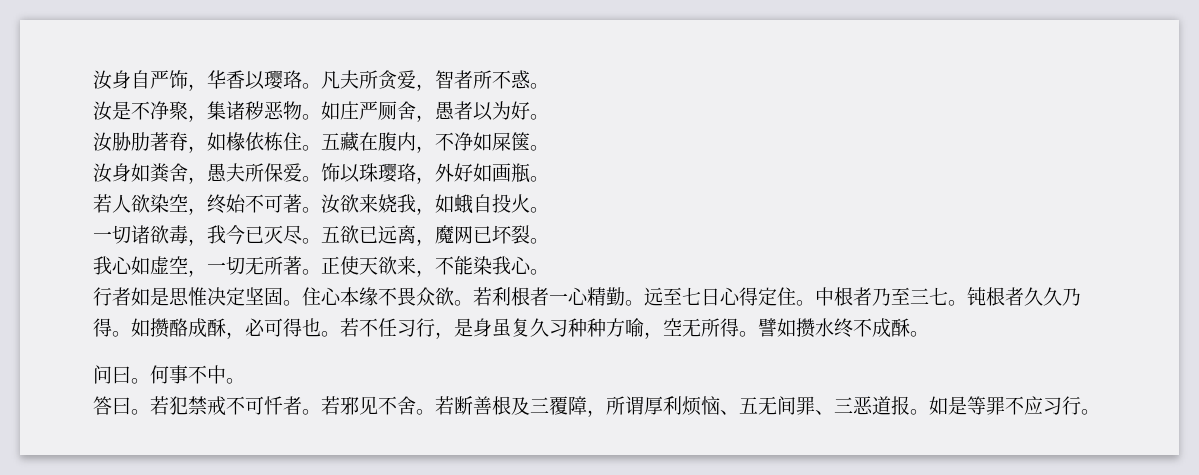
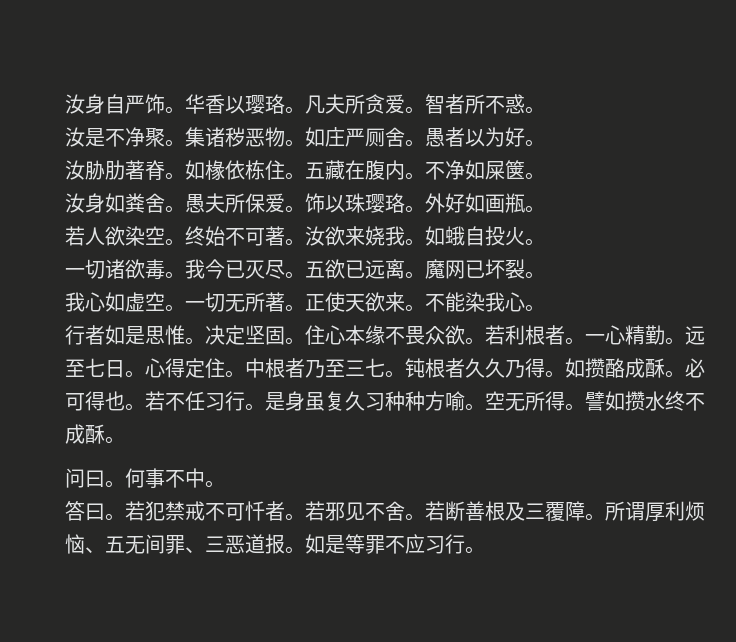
[188,84,207,91] ， -> [165,106,185,114] 。
[416,84,435,91] ， -> [405,106,425,114] 。
[188,115,207,122] ， -> [165,139,185,147] 。
[416,115,435,122] ， -> [405,139,425,147] 。
[188,146,207,153] ， -> [165,172,185,180] 。
[416,146,435,153] ， -> [405,172,425,180] 。
[188,177,207,184] ， -> [165,205,185,213] 。
[416,177,435,184] ， -> [405,205,425,213] 。
[188,208,207,215] ， -> [165,238,185,246] 。
[416,208,435,215] ， -> [405,238,425,246] 。
[188,239,207,246] ， -> [165,271,185,279] 。
[416,239,435,246] ， -> [405,271,425,279] 。
[188,270,207,277] ， -> [165,304,185,312] 。
[416,270,435,277] ， -> [405,304,425,312] 。
(207, 296) none -> [185,337,205,345] 。
(549, 296) none -> [565,337,585,345] 。
(720, 297) none -> [125,370,145,378] 。
[226,332,245,339] ， -> [665,370,685,378] 。
[435,332,454,339] ， -> [245,403,265,411] 。
[644,332,663,339] ， -> [465,403,485,411] 。
[587,410,606,417] ， -> [585,513,605,521] 。

